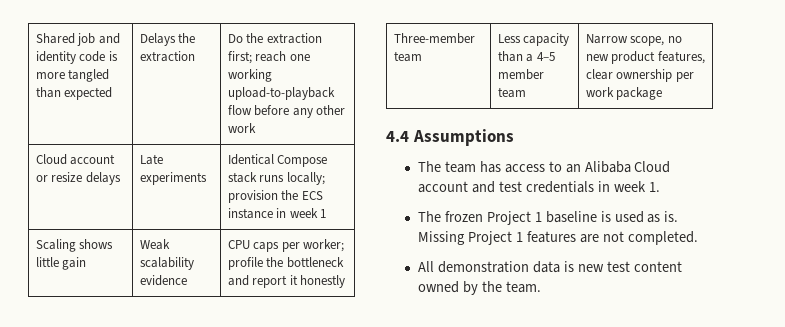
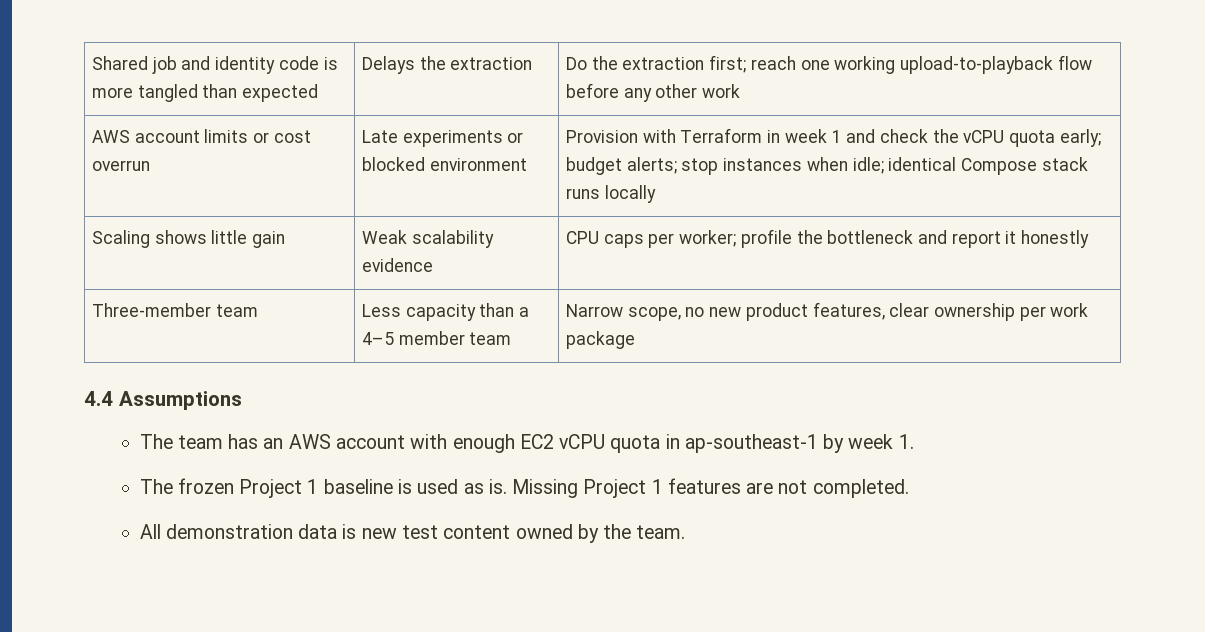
[35,154,116,165] [35,172,121,185] [139,154,163,165] [139,172,207,185] [227,154,328,167] [227,172,325,185] [227,190,323,203] [227,208,327,219] Cloud account or resize delays | Late experiments | Identical Compose stack runs locally; provision the ECS instance in week 1 -> [91,129,311,143] [91,160,150,171] [361,130,524,147] [361,157,527,171] [565,128,1101,147] [565,157,1088,175] [565,185,656,203] AWS account limits or cost overrun | Late experiments or blocked environment | Provision with Terraform in week 1 and check the vCPU quota early; budget alerts; stop instances when idle; identical Compose stack runs locally
[504,161,671,173] [418,181,610,193] access to an Alibaba Cloud account and test credentials in -> [263,434,845,453] an AWS account with enough EC2 vCPU quota in ap-southeast-1 by

